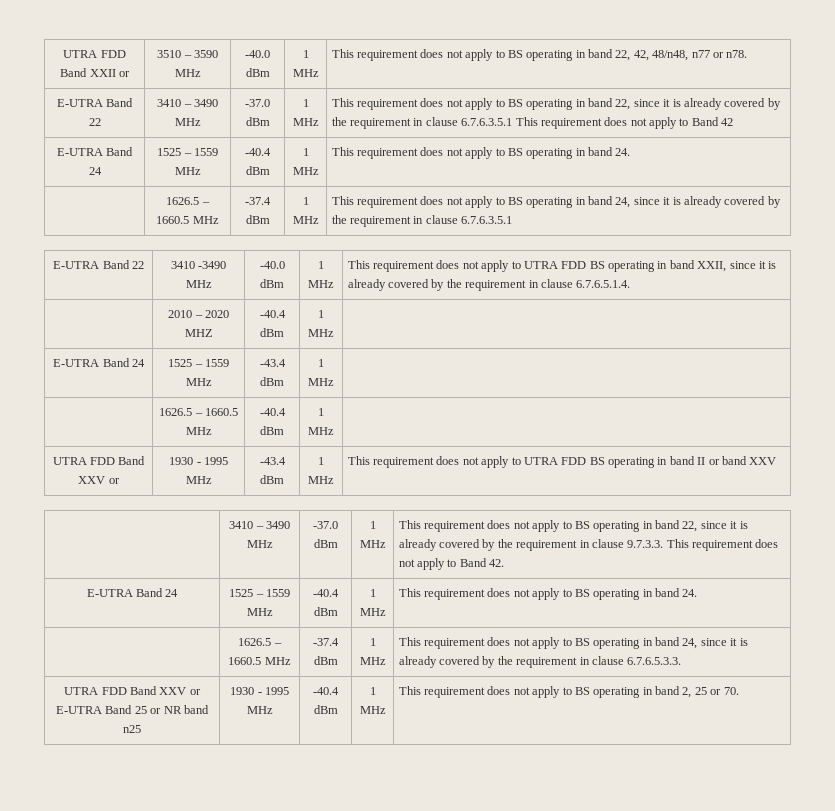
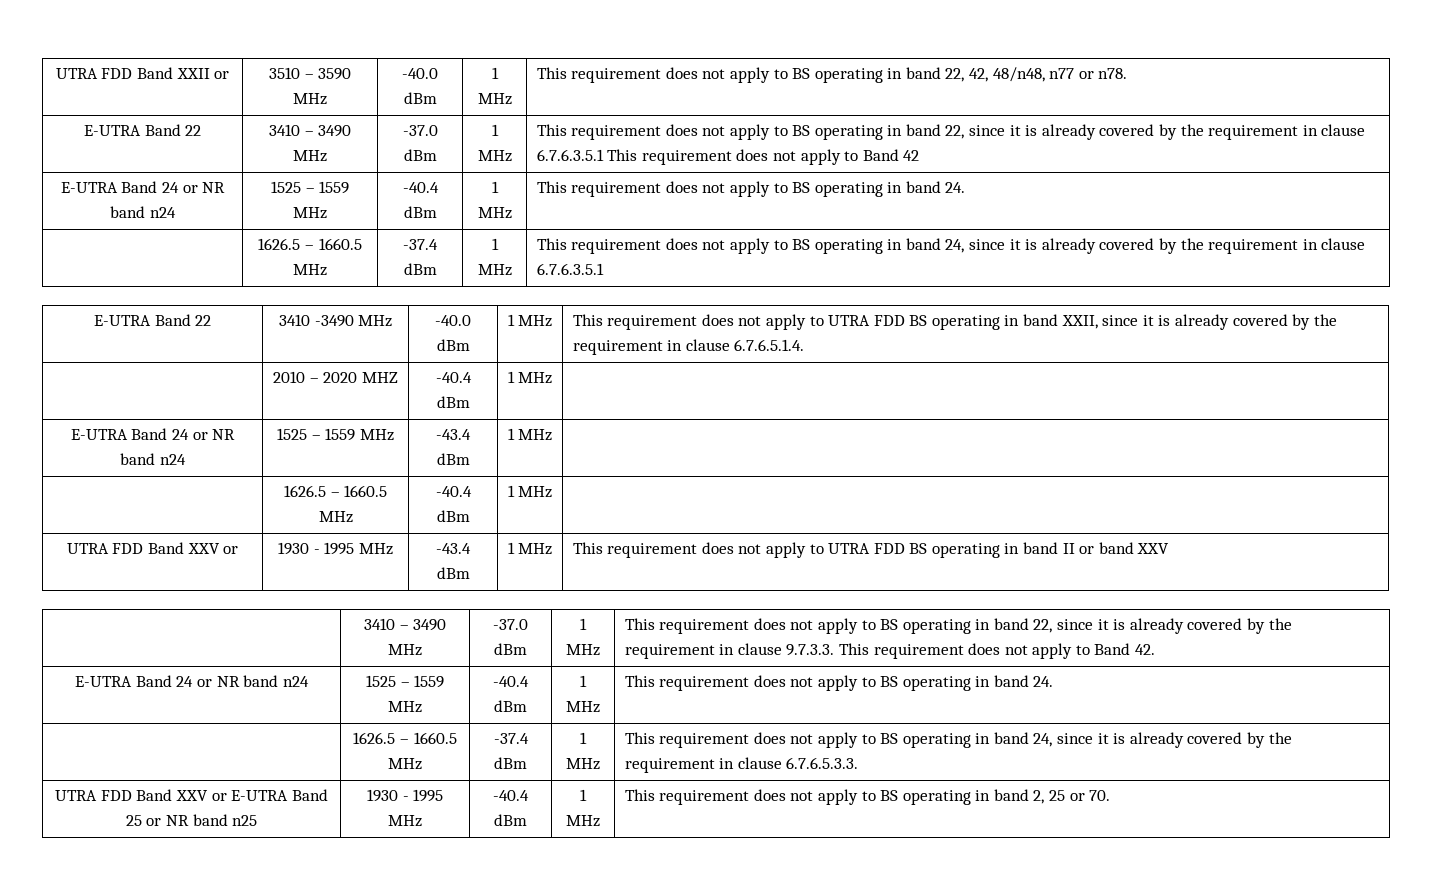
(102, 171) none -> [182,182,226,193] [110,206,176,218] or NR band n24
(145, 363) none -> [192,429,236,440] [120,453,186,465] or NR band n24
(179, 593) none -> [197,675,309,687] or NR band n24

